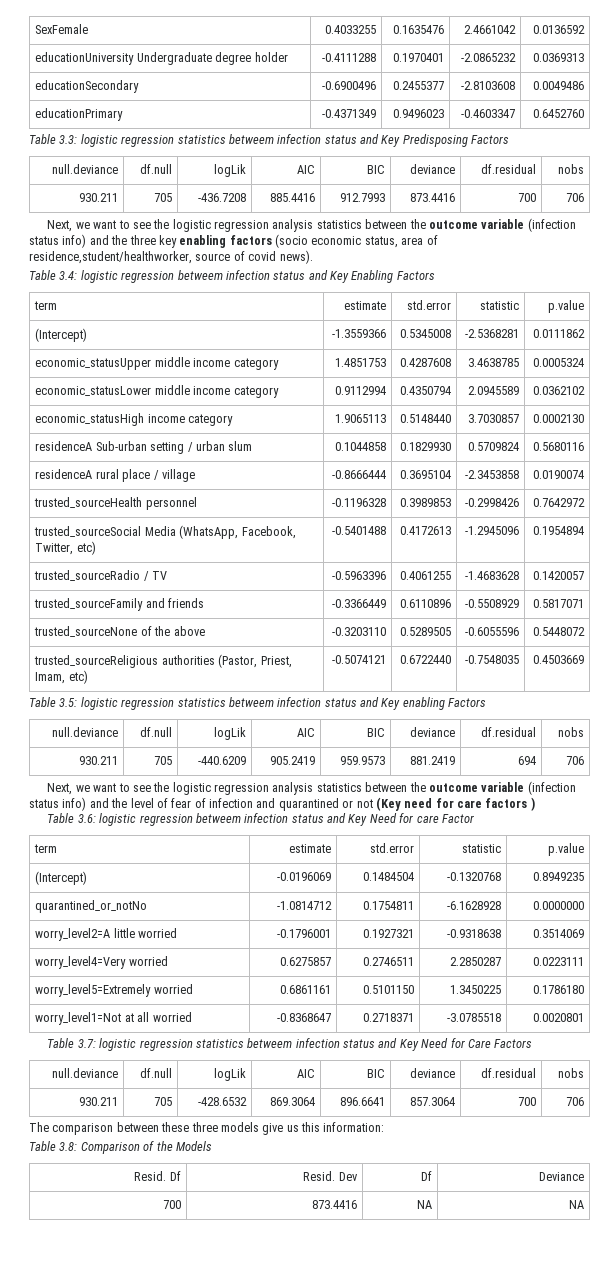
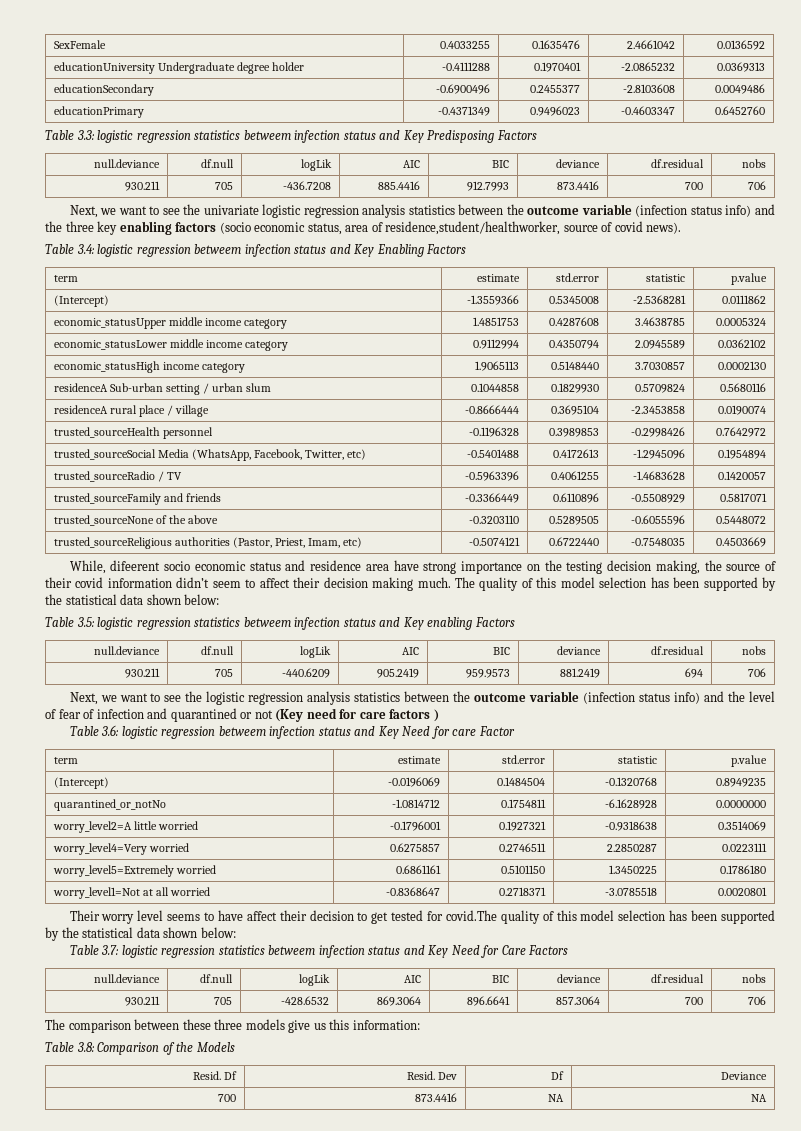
(170, 224) none -> [203,205,259,215] univariate
(584, 659) none -> [69,560,776,574] [45,577,777,591] [45,594,220,605] // While, difeerent socio economic status and residence area have strong importance on the testing decision making, the source of their covid information didn’t seem to affect their decision making much. The quality of this model selection has been supported by the statistical data shown below:
(584, 1017) none -> [69,910,776,924] [45,927,236,941] // Their worry level seems to have affect their decision to get tested for covid.The quality of this model selection has been supported by the statistical data shown below:

